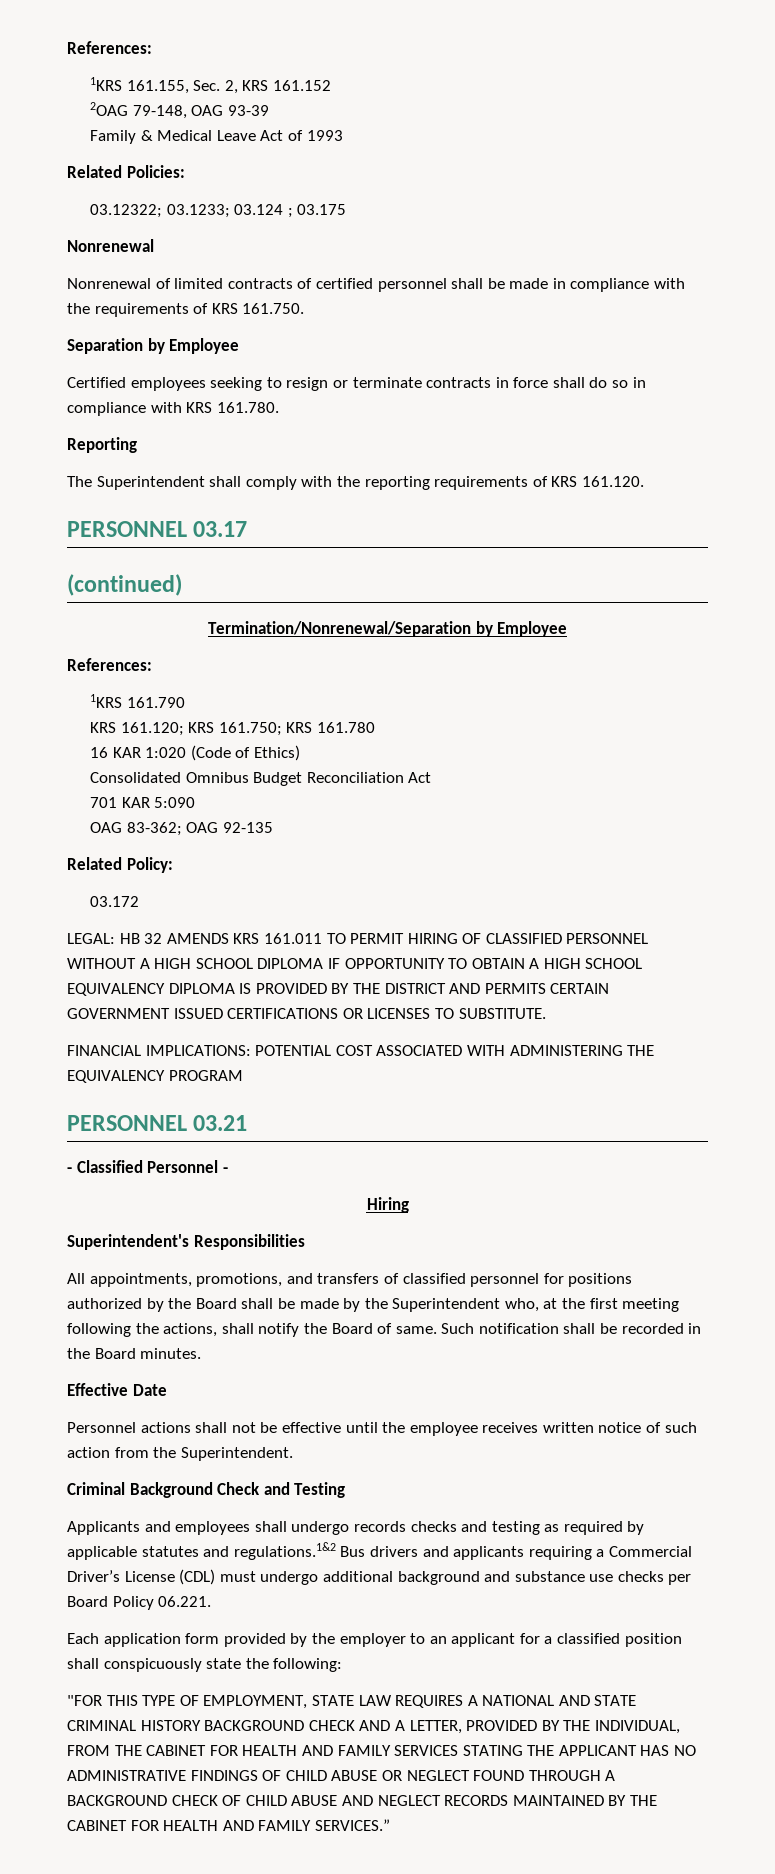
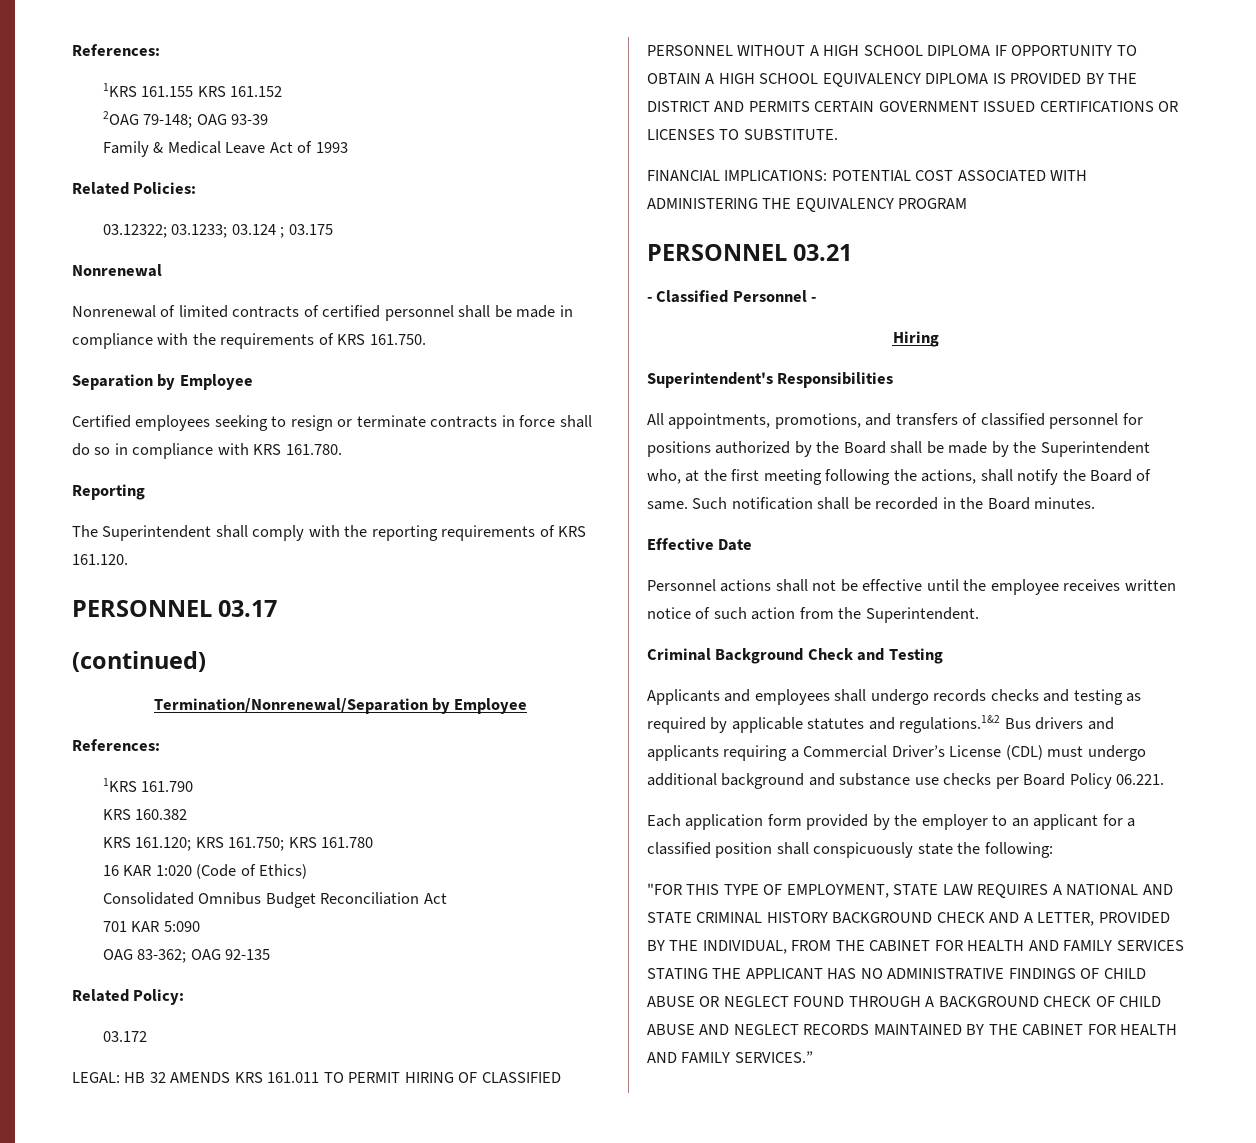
[67,41,152,54] [89,77,238,94] References: // 1KRS 161.155, Sec. 2, -> [72,44,160,56] [103,83,194,97] References: // 1KRS 161.155
[132,105,187,119] 79-148, -> [143,114,193,128] 79-148;
(185, 702) none -> [103,809,188,820] // KRS 160.382

